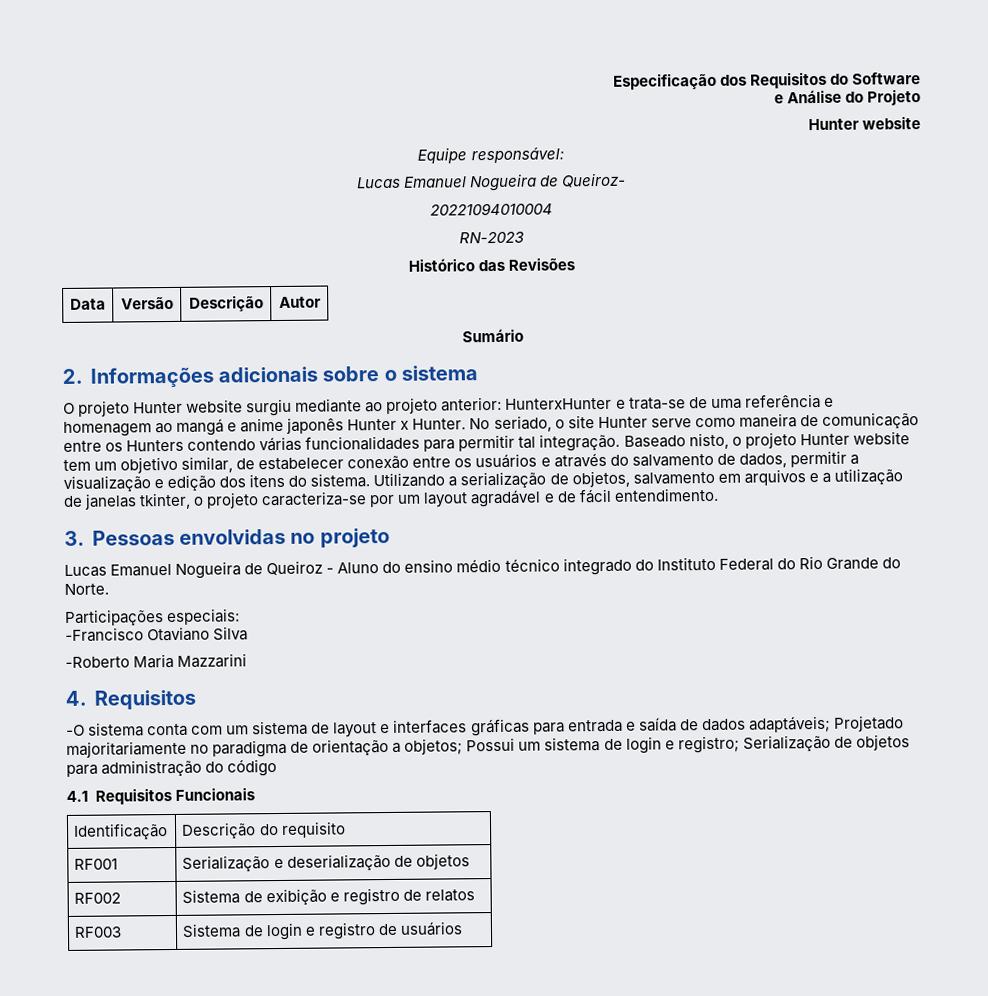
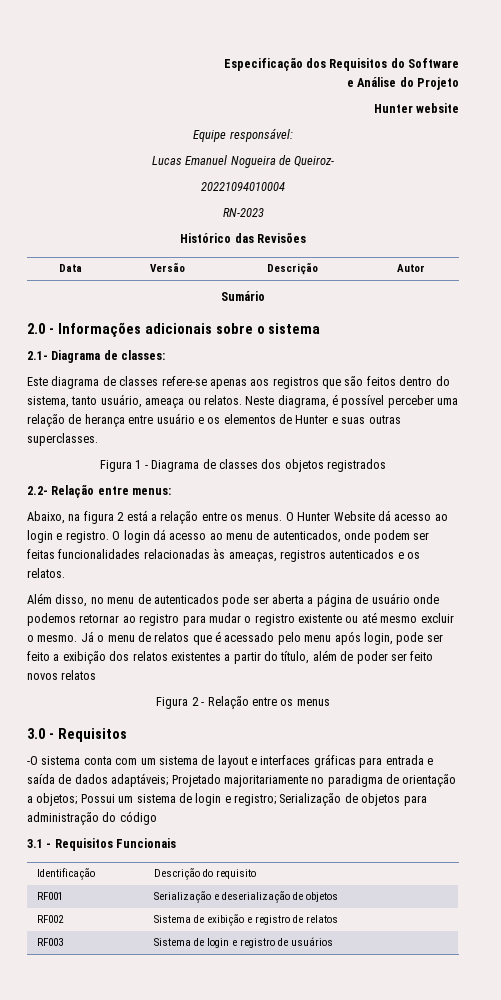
[62,368,83,384] 2. -> [27,323,54,334] 2.0 -
[63,393,834,417] [63,412,919,437] [63,431,910,452] [63,450,859,474] [63,468,903,492] [63,487,719,510] [64,527,390,548] [64,555,901,579] [64,583,109,595] [65,608,241,626] [65,626,249,642] [65,653,248,669] [65,690,87,706] O projeto Hunter website surgiu mediante ao projeto anterior: HunterxHunter e trata-se de uma referência e homenagem ao mangá e anime japonês Hunter x Hunter. No seriado, o site Hunter serve como maneira de comunicação entre os Hunters contendo várias funcionalidades para permitir tal integração. Baseado nisto, o projeto Hunter website tem um objetivo similar, de estabelecer conexão entre os usuários e através do salvamento de dados, permitir a visualização e edição dos itens do sistema. Utilizando a serialização de objetos, salvamento em arquivos e a utilização de janelas tkinter, o projeto caracteriza-se por um layout agradável e de fácil entendimento. // 3. Pessoas envolvidas no projeto // Lucas Emanuel Nogueira de Queiroz - Aluno do ensino médio técnico integrado do Instituto Federal do Rio Grande do Norte. // Participações especiais: // -Francisco Otaviano Silva // -Roberto Maria Mazzarini // 4. -> [27,350,166,363] [27,376,450,389] [27,394,459,408] [27,413,401,427] [27,433,98,446] [100,459,386,472] [27,484,172,498] [27,510,448,524] [27,529,429,543] [27,548,420,562] [27,568,65,578] [27,593,439,607] [27,612,454,626] [27,631,443,645] [27,650,434,664] [27,670,97,680] [156,696,330,709] [27,728,54,739] 2.1- Diagrama de classes: // Este diagrama de classes refere-se apenas aos registros que são feitos dentro do sistema, tanto usuário, ameaça ou relatos. Neste diagrama, é possível perceber uma relação de herança entre usuário e os elementos de Hunter e suas outras superclasses. // Figura 1 - Diagrama de classes dos objetos registrados // 2.2- Relação entre menus: // Abaixo, na figura 2 está a relação entre os menus. O Hunter Website dá acesso ao login e registro. O login dá acesso ao menu de autenticados, onde podem ser feitas funcionalidades relacionadas às ameaças, registros autenticados e os relatos. // Além disso, no menu de autenticados pode ser aberta a página de usuário onde podemos retornar ao registro para mudar o registro existente ou até mesmo excluir o mesmo. Já o menu de relatos que é acessado pelo menu após login, pode ser feito a exibição dos relatos existentes a partir do título, além de poder ser feito novos relatos // Figura 2 - Relação entre os menus // 3.0 -
[66,790,88,802] 4.1 -> [27,839,52,848] 3.1 -

